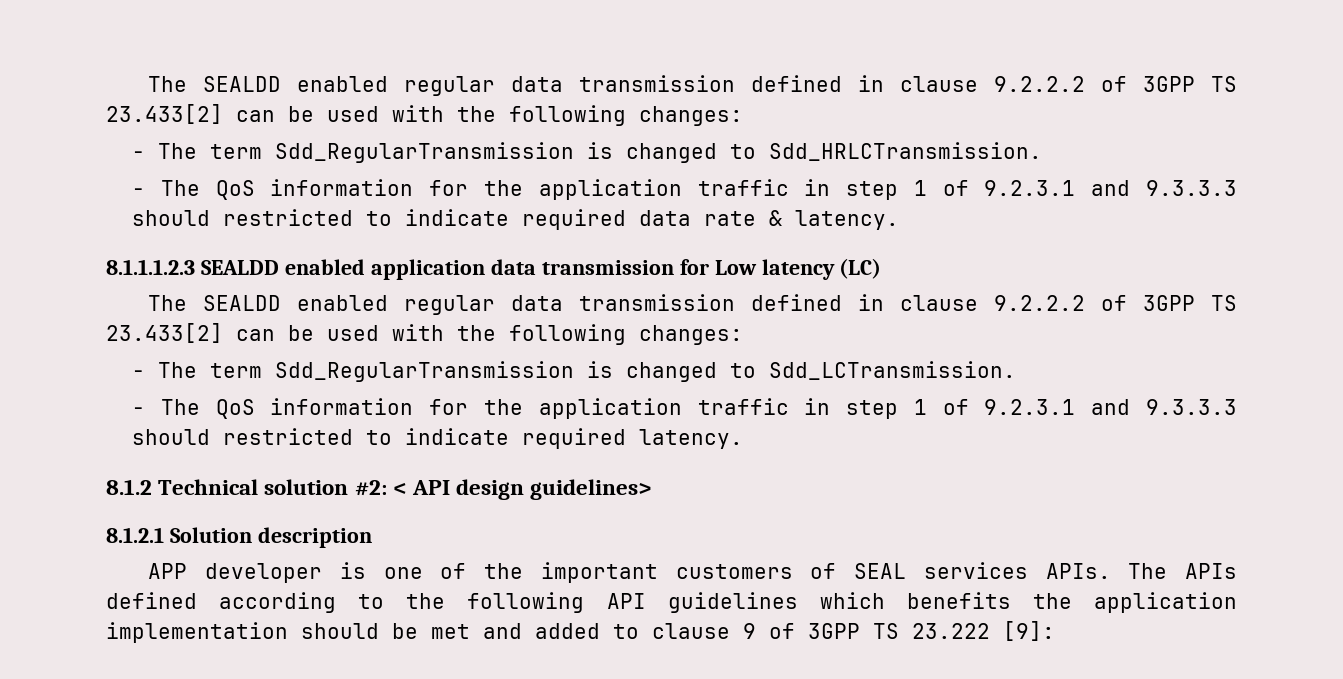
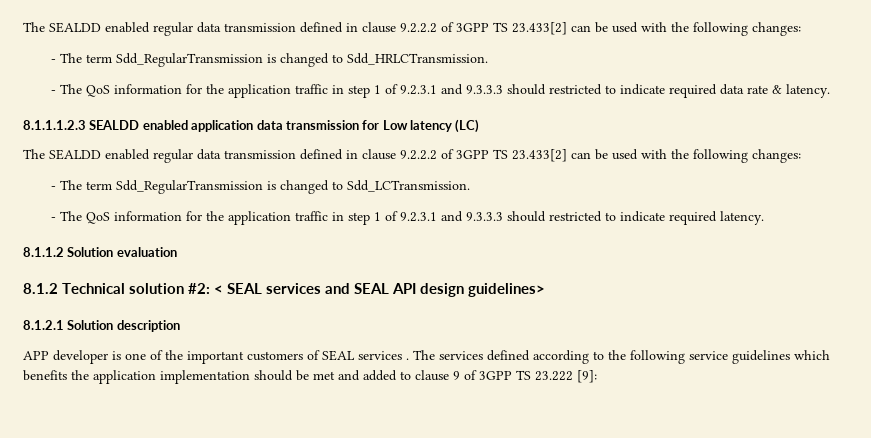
(744, 439) none -> [23,247,177,257] // 8.1.1.2 Solution evaluation
(407, 488) none -> [227,283,389,294] SEAL services and SEAL
[1045,563,1237,579] APIs. The APIs -> [406,350,483,360] . The services
[606,593,646,609] API -> [689,351,728,360] service

